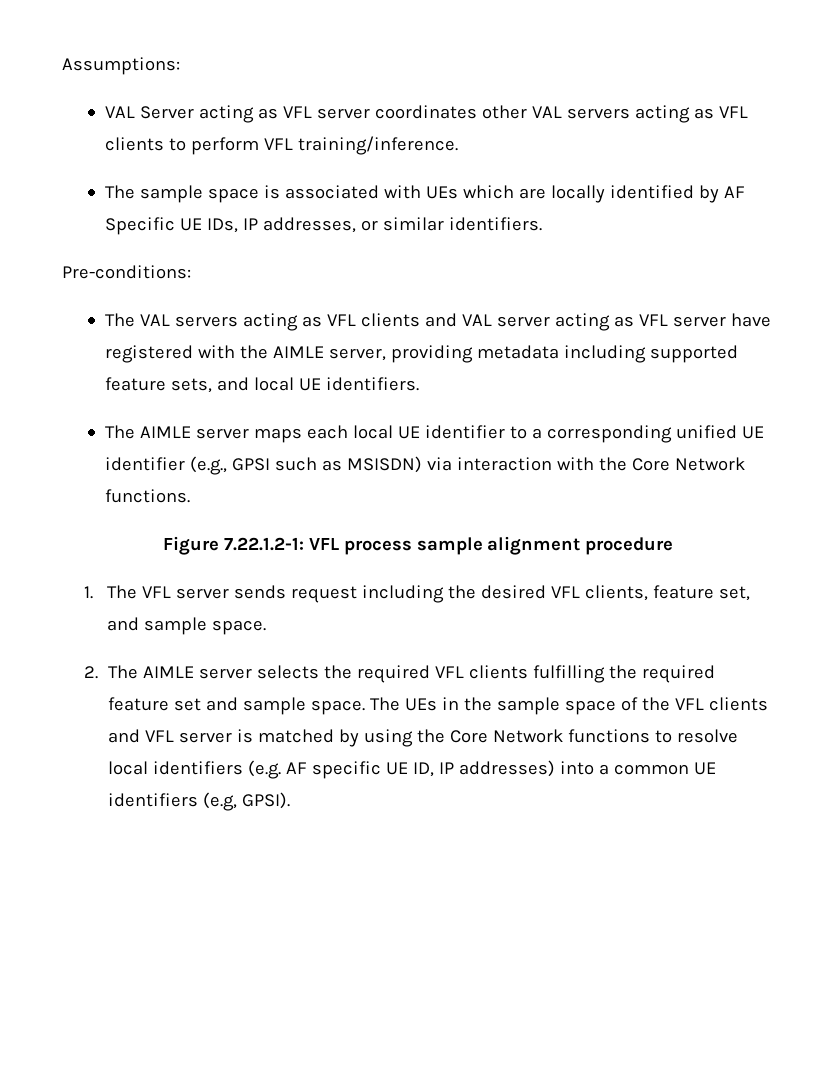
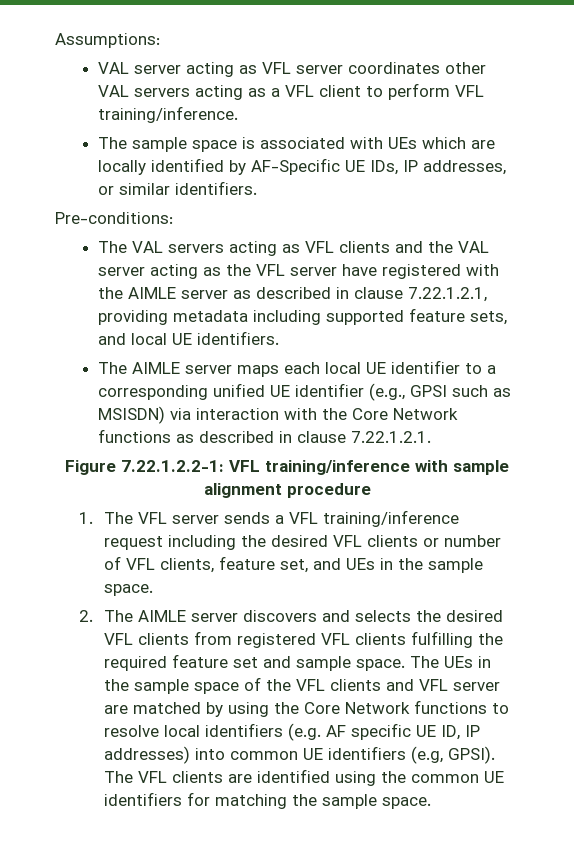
[139,106,194,119] Server -> [134,65,182,74] server
[718,106,748,118] [104,137,164,151] VFL clients -> [271,85,362,97] a VFL client
[723,186,745,198] [104,217,175,235] AF Specific -> [251,158,341,175] AF-Specific
[461,313,634,331] VAL server acting as -> [428,241,490,253] [98,264,252,279] the VAL server acting as the
[328,348,386,361] server, -> [181,287,488,302] server as described in clause 7.22.1.2.1,
[104,489,190,503] [162,536,412,555] functions. // Figure 7.22.1.2-1: VFL process -> [98,429,432,443] [65,460,448,475] functions as described in clause 7.22.1.2.1. // Figure 7.22.1.2.2-1: VFL training/inference with
(286, 592) none -> [274,510,459,527] a VFL training/inference
(580, 592) none -> [366,535,501,547] [103,556,155,570] clients or number of VFL
(139, 624) none -> [345,558,423,570] UEs in the
[256,665,430,683] selects the required -> [242,610,503,622] [103,631,316,648] discovers and selects the desired VFL clients from registered
[236,729,253,743] is -> [103,705,128,714] are
[598,764,609,775] a -> (225, 754) none
(290, 800) none -> [103,769,504,786] [103,792,431,809] The VFL clients are identified using the common UE identifiers for matching the sample space.

